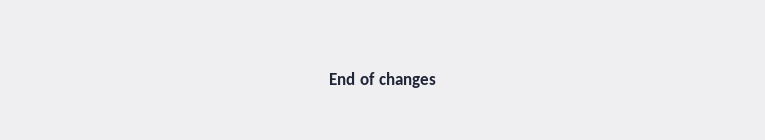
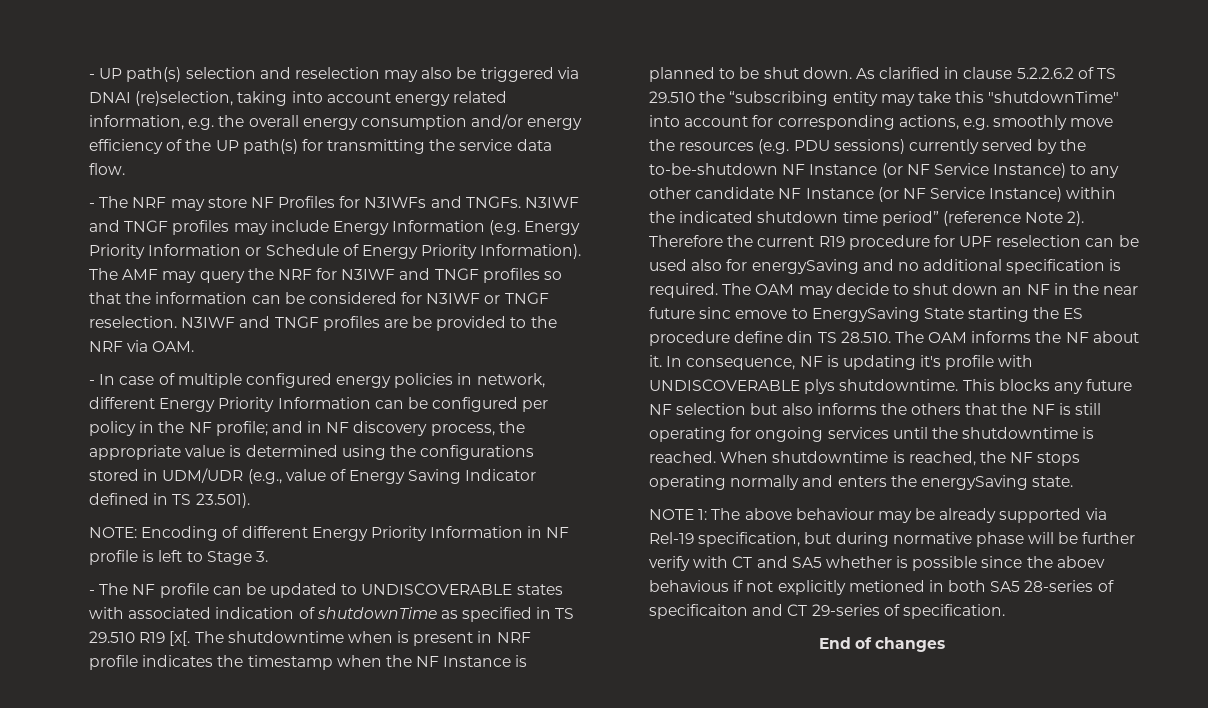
(329, 78) none -> [89,67,579,82] [89,91,508,106] [89,114,583,130] [89,139,552,154] [89,163,126,175] [89,196,580,211] [89,220,581,235] [89,244,582,259] [89,268,563,283] [89,292,549,304] [89,316,557,331] [89,340,195,352] [89,373,545,388] [89,397,549,412] [89,421,525,436] [89,445,535,460] [89,468,537,484] [89,493,250,508] [89,526,570,541] [89,550,268,565] [89,583,563,598] [89,607,575,622] [89,631,531,646] [89,655,528,670] [649,67,1117,82] [649,91,1120,106] [649,115,1114,130] [649,139,1087,154] [649,163,1120,178] [649,187,1117,202] [649,211,1085,226] [649,235,1139,250] [649,259,1122,274] [649,283,1139,298] [649,307,1084,322] [649,331,1139,346] [649,355,1034,370] [649,379,1133,394] [649,403,1102,415] [649,427,1095,442] [649,451,1081,466] [649,475,1074,490] [649,508,1107,523] [649,532,1136,547] [649,556,1105,571] [649,580,1114,595] [649,604,1005,619] - UP path(s) selection and reselection may also be triggered via DNAI (re)selection, taking into account energy related information, e.g. the overall energy consumption and/or energy efficiency of the UP path(s) for transmitting the service data flow. // - The NRF may store NF Profiles for N3IWFs and TNGFs. N3IWF and TNGF profiles may include Energy Information (e.g. Energy Priority Information or Schedule of Energy Priority Information). The AMF may query the NRF for N3IWF and TNGF profiles so that the information can be considered for N3IWF or TNGF reselection. N3IWF and TNGF profiles are be provided to the NRF via OAM. // - In case of multiple configured energy policies in network, different Energy Priority Information can be configured per policy in the NF profile; and in NF discovery process, the appropriate value is determined using the configurations stored in UDM/UDR (e.g., value of Energy Saving Indicator defined in TS 23.501). // NOTE: Encoding of different Energy Priority Information in NF profile is left to Stage 3. // - The NF profile can be updated to UNDISCOVERABLE states with associated indication of shutdownTime as specified in TS 29.510 R19 [x[. The shutdowntime when is present in NRF profile indicates the timestamp when the NF Instance is planned to be shut down. As clarified in clause 5.2.2.6.2 of TS 29.510 the “subscribing entity may take this "shutdownTime" into account for corresponding actions, e.g. smoothly move the resources (e.g. PDU sessions) currently served by the to-be-shutdown NF Instance (or NF Service Instance) to any other candidate NF Instance (or NF Service Instance) within the indicated shutdown time period” (reference Note 2). Therefore the current R19 procedure for UPF reselection can be used also for energySaving and no additional specification is required. The OAM may decide to shut down an NF in the near future sinc emove to EnergySaving State starting the ES procedure define din TS 28.510. The OAM informs the NF about it. In consequence, NF is updating it's profile with UNDISCOVERABLE plys shutdowntime. This blocks any future NF selection but also informs the others that the NF is still operating for ongoing services until the shutdowntime is reached. When shutdowntime is reached, the NF stops operating normally and enters the energySaving state. // NOTE 1: The above behaviour may be already supported via Rel-19 specification, but during normative phase will be further verify with CT and SA5 whether is possible since the aboev behavious if not explicitly metioned in both SA5 28-series of specificaiton and CT 29-series of specification. //

